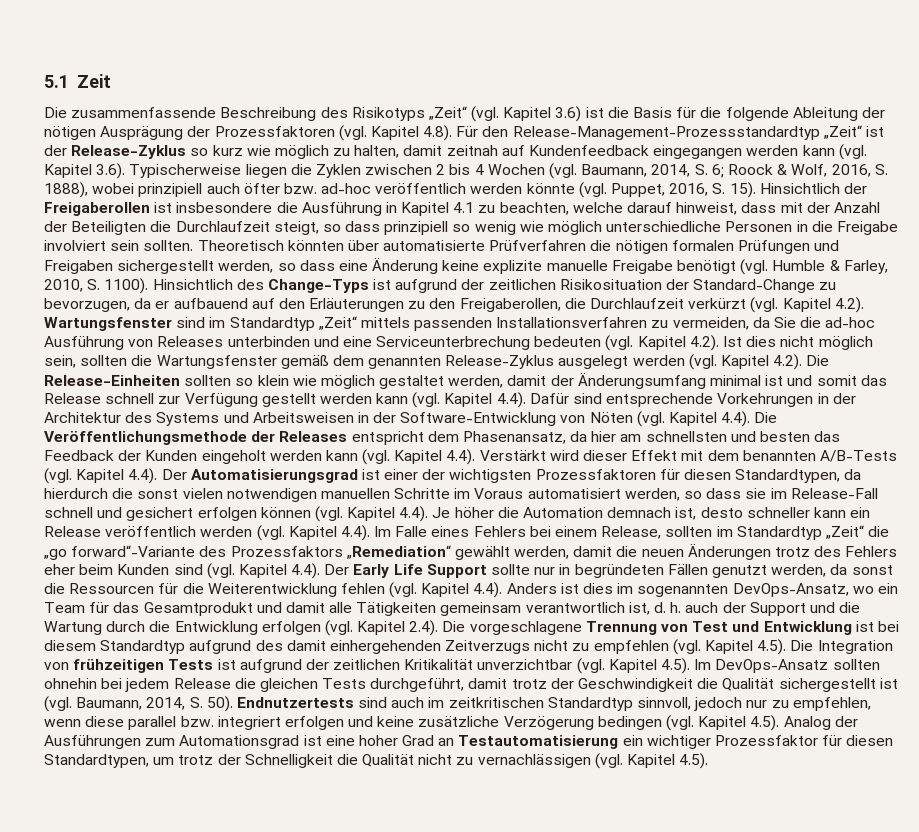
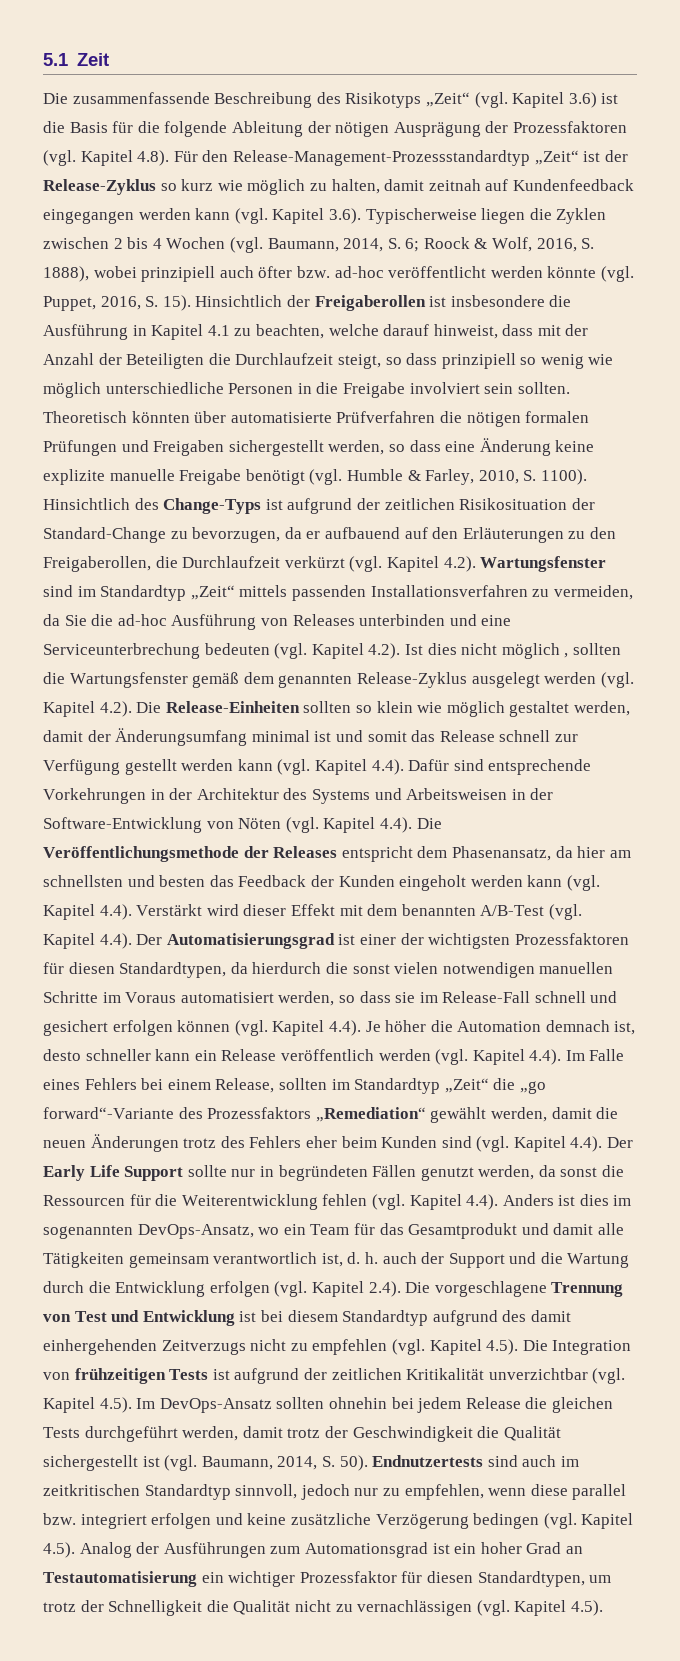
[375,183,467,194] veröffentlich -> [388,266,487,278] veröffentlicht
[44,355,76,368] sein, -> [564,653,569,658] ,
[819,450,897,462] A/B-Tests -> [480,905,545,916] A/B-Test
[370,678,465,692] durchgeführt, -> [84,1426,239,1442] durchgeführt werden,
[325,735,355,746] eine -> [454,1543,477,1554] ein

